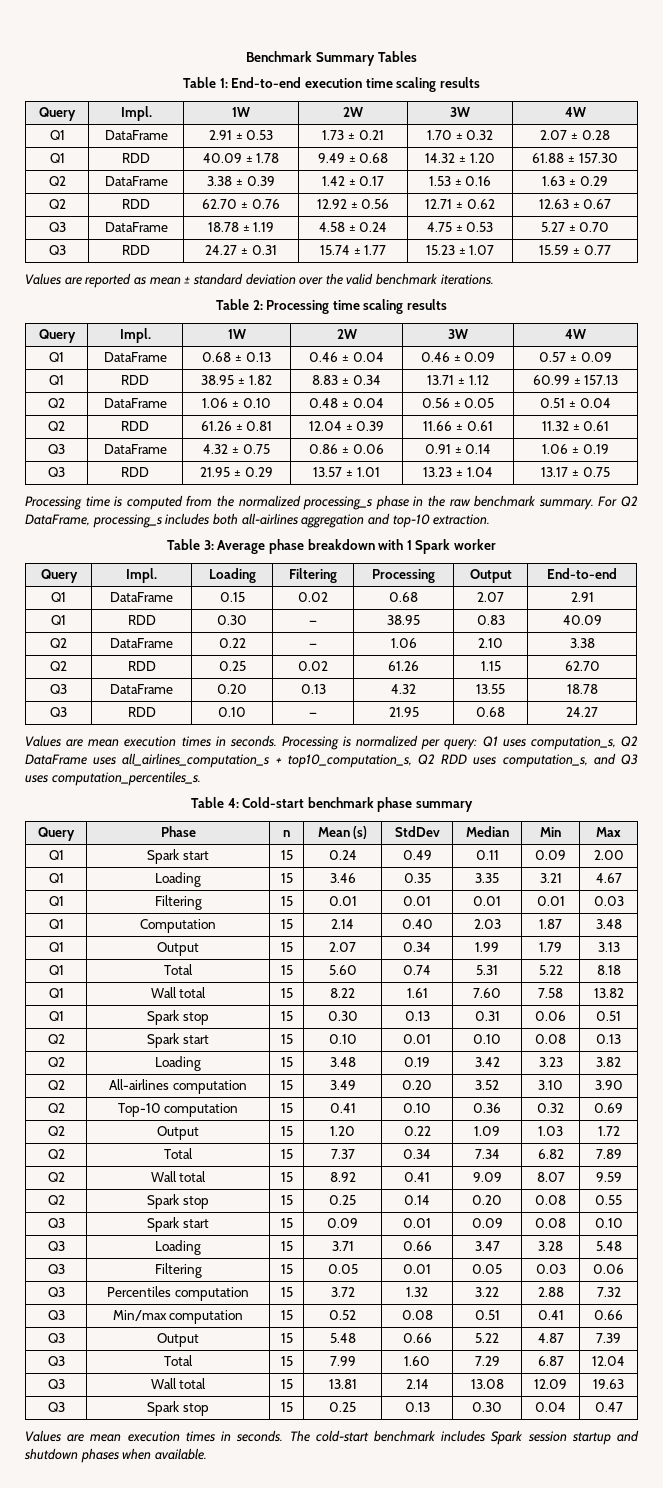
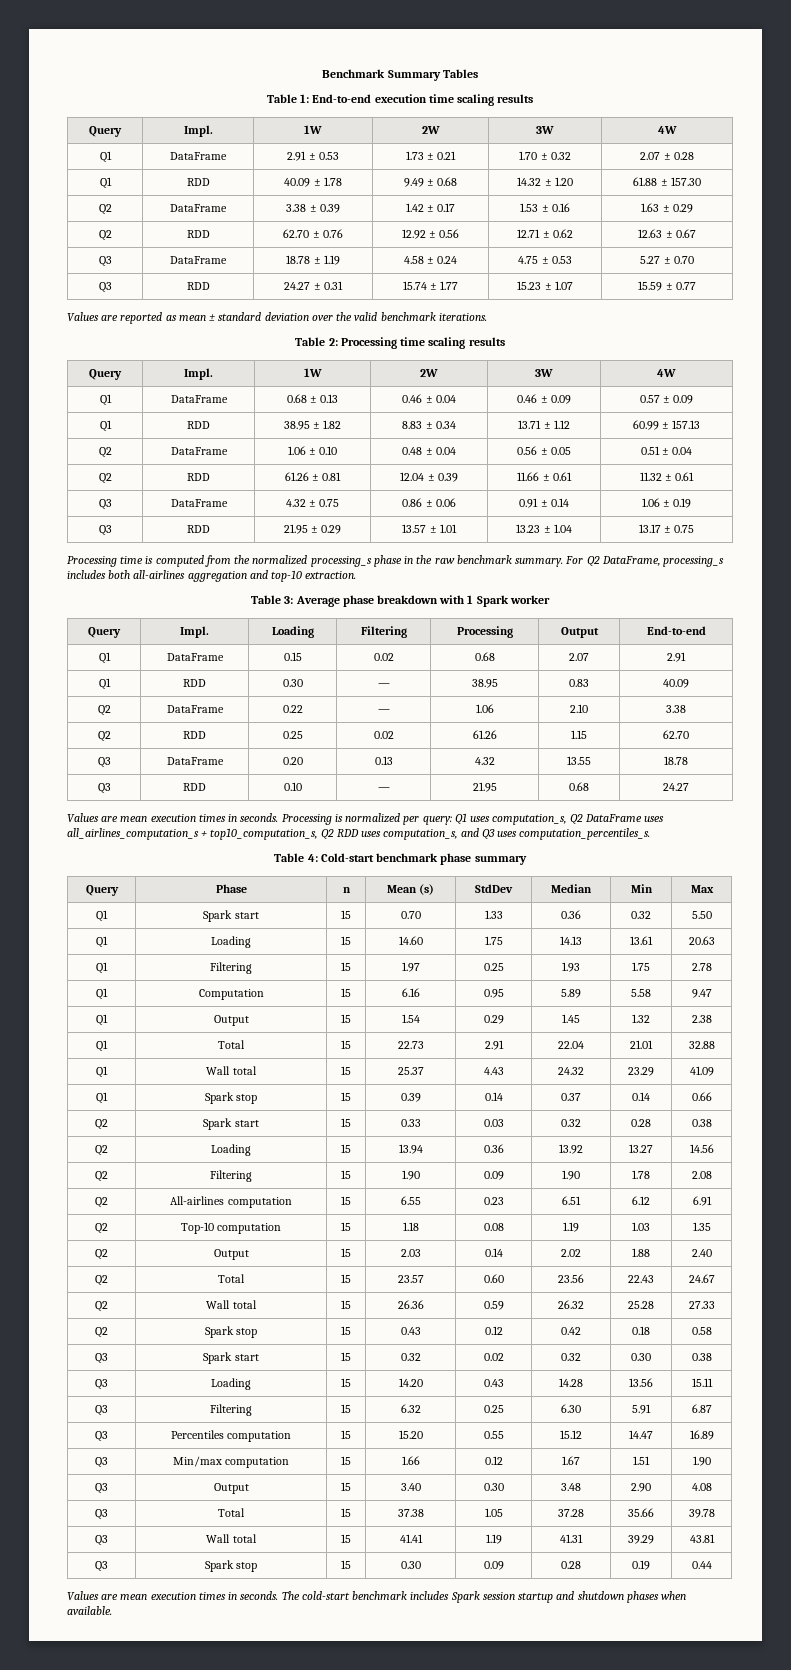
[328,850,357,860] [402,850,432,860] [475,850,499,860] [535,850,566,860] [593,850,624,860] [48,873,64,883] [155,872,201,887] [280,873,293,883] [329,873,356,883] [403,873,431,883] [475,873,499,883] [539,873,562,883] [595,873,622,883] [48,896,64,906] [154,895,202,910] [280,896,293,906] [328,896,357,906] [403,896,431,906] [473,896,501,906] [536,896,565,906] [593,896,624,906] [48,919,64,929] [140,919,216,933] [280,919,293,929] [331,919,354,929] [401,919,433,929] [473,919,501,929] [539,919,562,929] [595,919,622,929] [48,942,64,952] [157,942,199,956] [280,942,293,952] [329,942,356,952] [403,942,431,952] [475,942,499,952] [539,942,562,952] [597,942,620,952] [48,965,64,975] [164,964,194,975] [280,965,293,975] [328,965,357,975] [403,965,431,975] [476,965,498,975] [538,965,563,975] [596,965,621,975] 0.24 | 0.49 | 0.11 | 0.09 | 2.00 // Q1 | Loading | 15 | 3.46 | 0.35 | 3.35 | 3.21 | 4.67 // Q1 | Filtering | 15 | 0.01 | 0.01 | 0.01 | 0.01 | 0.03 // Q1 | Computation | 15 | 2.14 | 0.40 | 2.03 | 1.87 | 3.48 // Q1 | Output | 15 | 2.07 | 0.34 | 1.99 | 1.79 | 3.13 // Q1 | Total | 15 | 5.60 | 0.74 | 5.31 | 5.22 | 8.18 -> [400,911,421,919] [484,910,503,919] [561,910,581,919] [631,911,651,919] [691,911,712,919] [96,936,108,948] [211,936,251,948] [341,936,351,945] [398,936,423,945] [484,936,503,945] [560,936,582,945] [630,936,653,945] [688,936,715,945] [96,962,108,974] [210,962,252,974] [341,962,351,971] [401,962,420,972] [483,963,504,971] [562,962,580,972] [632,962,650,971] [691,963,712,971] [96,988,108,1000] [198,989,264,1000] [341,988,351,997] [401,988,420,997] [483,989,504,998] [561,989,581,998] [631,989,651,997] [691,989,712,998] [96,1014,108,1026] [213,1015,249,1026] [341,1014,351,1023] [401,1014,420,1023] [483,1015,504,1024] [562,1014,580,1023] [632,1014,650,1023] [691,1015,712,1023] [96,1040,108,1052] [218,1040,245,1049] [341,1040,351,1049] [397,1041,424,1049] [484,1040,504,1050] [558,1041,584,1049] [630,1040,653,1049] [688,1041,715,1049] 0.70 | 1.33 | 0.36 | 0.32 | 5.50 // Q1 | Loading | 15 | 14.60 | 1.75 | 14.13 | 13.61 | 20.63 // Q1 | Filtering | 15 | 1.97 | 0.25 | 1.93 | 1.75 | 2.78 // Q1 | Computation | 15 | 6.16 | 0.95 | 5.89 | 5.58 | 9.47 // Q1 | Output | 15 | 1.54 | 0.29 | 1.45 | 1.32 | 2.38 // Q1 | Total | 15 | 22.73 | 2.91 | 22.04 | 21.01 | 32.88
[330,988,355,998] [406,988,428,998] [473,988,501,998] [538,988,563,998] [593,988,624,998] 8.22 | 1.61 | 7.60 | 7.58 | 13.82 -> [397,1067,424,1075] [483,1067,504,1075] [558,1067,584,1075] [628,1067,654,1076] [689,1066,714,1076] 25.37 | 4.43 | 24.32 | 23.29 | 41.09
[327,1011,358,1021] [404,1011,430,1021] [474,1011,500,1021] [535,1011,566,1021] [596,1011,621,1021] 0.30 | 0.13 | 0.31 | 0.06 | 0.51 -> [400,1093,421,1102] [484,1092,503,1101] [561,1093,581,1101] [632,1092,650,1101] [691,1092,712,1101] 0.39 | 0.14 | 0.37 | 0.14 | 0.66
[328,1034,357,1044] [403,1034,431,1044] [473,1034,501,1044] [535,1034,566,1044] [596,1034,621,1044] [47,1057,65,1067] [155,1056,201,1071] [280,1057,293,1067] [329,1057,356,1067] [404,1057,430,1067] [474,1057,500,1067] [538,1057,563,1067] [596,1057,621,1067] 0.10 | 0.01 | 0.10 | 0.08 | 0.13 // Q2 | Loading | 15 | 3.48 | 0.19 | 3.42 | 3.23 | 3.82 -> [400,1119,421,1127] [483,1119,504,1127] [561,1119,581,1127] [631,1119,651,1127] [691,1119,712,1127] [95,1145,108,1156] [211,1144,251,1156] [341,1144,351,1153] [398,1144,423,1154] [483,1144,504,1153] [559,1144,583,1154] [629,1144,653,1153] [689,1144,714,1153] [95,1171,108,1182] [210,1170,252,1182] [341,1170,351,1179] [401,1170,420,1180] [483,1171,504,1180] [562,1170,580,1180] [632,1170,650,1179] [691,1171,712,1179] 0.33 | 0.03 | 0.32 | 0.28 | 0.38 // Q2 | Loading | 15 | 13.94 | 0.36 | 13.92 | 13.27 | 14.56 // Q2 | Filtering | 15 | 1.90 | 0.09 | 1.90 | 1.78 | 2.08
[329,1080,356,1090] [402,1080,432,1090] [475,1080,499,1090] [538,1080,563,1090] [594,1080,623,1090] 3.49 | 0.20 | 3.52 | 3.10 | 3.90 -> [400,1196,421,1205] [483,1197,504,1205] [562,1196,581,1205] [632,1196,650,1205] [692,1196,712,1206] 6.55 | 0.23 | 6.51 | 6.12 | 6.91
[329,1103,356,1113] [403,1103,431,1113] [473,1103,501,1113] [537,1103,564,1113] [594,1103,623,1113] [47,1126,65,1136] [157,1126,199,1140] [280,1126,293,1136] [330,1126,355,1136] [403,1126,431,1136] [474,1126,500,1136] [538,1126,563,1136] [597,1126,620,1136] [47,1149,65,1159] [164,1148,194,1159] [280,1149,293,1159] [330,1149,355,1159] [403,1149,431,1159] [474,1149,500,1159] [537,1149,564,1159] [595,1149,622,1159] 0.41 | 0.10 | 0.36 | 0.32 | 0.69 // Q2 | Output | 15 | 1.20 | 0.22 | 1.09 | 1.03 | 1.72 // Q2 | Total | 15 | 7.37 | 0.34 | 7.34 | 6.82 | 7.89 -> [402,1222,419,1231] [483,1223,504,1231] [563,1222,579,1232] [632,1222,650,1231] [692,1222,711,1231] [95,1249,108,1260] [213,1249,249,1260] [341,1248,351,1257] [400,1249,421,1257] [484,1248,503,1257] [561,1249,581,1257] [632,1248,650,1257] [691,1249,712,1257] [95,1275,108,1286] [218,1274,245,1283] [341,1274,351,1283] [397,1275,424,1283] [483,1274,504,1283] [558,1274,584,1283] [628,1275,654,1283] [688,1274,715,1283] 1.18 | 0.08 | 1.19 | 1.03 | 1.35 // Q2 | Output | 15 | 2.03 | 0.14 | 2.02 | 1.88 | 2.40 // Q2 | Total | 15 | 23.57 | 0.60 | 23.56 | 22.43 | 24.67
[329,1172,356,1182] [404,1172,430,1182] [472,1172,502,1182] [536,1172,565,1182] [595,1172,622,1182] 8.92 | 0.41 | 9.09 | 8.07 | 9.59 -> [397,1300,424,1309] [483,1301,504,1310] [558,1300,584,1309] [628,1301,654,1309] [688,1301,715,1309] 26.36 | 0.59 | 26.32 | 25.28 | 27.33
[329,1195,356,1205] [404,1195,430,1205] [472,1195,502,1205] [535,1195,566,1205] [595,1195,622,1205] 0.25 | 0.14 | 0.20 | 0.08 | 0.55 -> [400,1327,421,1335] [484,1326,503,1335] [561,1327,581,1335] [632,1326,650,1335] [691,1327,712,1335] 0.43 | 0.12 | 0.42 | 0.18 | 0.58
[327,1218,358,1228] [403,1218,431,1228] [471,1218,503,1228] [535,1218,566,1228] [594,1218,623,1228] [47,1241,65,1251] [155,1240,201,1255] [280,1241,293,1251] [331,1241,354,1251] [402,1241,432,1251] [474,1241,500,1251] [538,1241,563,1251] [595,1241,622,1251] [47,1264,65,1274] [154,1263,202,1278] [280,1264,293,1274] [327,1264,358,1274] [403,1264,431,1274] [472,1264,502,1274] [535,1264,566,1274] [593,1264,624,1274] 0.09 | 0.01 | 0.09 | 0.08 | 0.10 // Q3 | Loading | 15 | 3.71 | 0.66 | 3.47 | 3.28 | 5.48 // Q3 | Filtering | 15 | 0.05 | 0.01 | 0.05 | 0.03 | 0.06 -> [400,1353,421,1361] [483,1353,504,1361] [561,1353,581,1361] [631,1353,651,1361] [691,1353,712,1361] [95,1379,108,1390] [211,1378,251,1390] [341,1378,351,1387] [398,1378,423,1387] [483,1379,504,1387] [559,1378,583,1387] [629,1378,653,1387] [691,1378,713,1387] [95,1405,108,1416] [210,1404,252,1416] [341,1404,351,1413] [400,1404,421,1413] [483,1405,504,1413] [561,1404,581,1413] [632,1404,651,1414] [691,1404,712,1413] 0.32 | 0.02 | 0.32 | 0.30 | 0.38 // Q3 | Loading | 15 | 14.20 | 0.43 | 14.28 | 13.56 | 15.11 // Q3 | Filtering | 15 | 6.32 | 0.25 | 6.30 | 5.91 | 6.87
[330,1287,355,1297] [406,1287,428,1297] [475,1287,499,1297] [537,1287,564,1297] [596,1287,621,1297] 3.72 | 1.32 | 3.22 | 2.88 | 7.32 -> [398,1430,423,1439] [483,1431,504,1439] [560,1430,582,1439] [629,1430,653,1439] [689,1430,714,1440] 15.20 | 0.55 | 15.12 | 14.47 | 16.89
[329,1310,356,1320] [401,1310,433,1320] [474,1310,500,1320] [537,1310,564,1320] [594,1310,623,1320] [47,1333,65,1343] [157,1333,199,1347] [280,1333,293,1343] [329,1333,356,1343] [402,1333,432,1343] [475,1333,499,1343] [537,1333,564,1343] [596,1333,621,1343] [47,1356,65,1366] [164,1355,194,1366] [280,1356,293,1366] [329,1356,356,1366] [404,1356,430,1366] [474,1356,500,1366] [537,1356,564,1366] [592,1356,625,1366] 0.52 | 0.08 | 0.51 | 0.41 | 0.66 // Q3 | Output | 15 | 5.48 | 0.66 | 5.22 | 4.87 | 7.39 // Q3 | Total | 15 | 7.99 | 1.60 | 7.29 | 6.87 | 12.04 -> [401,1456,420,1465] [484,1456,503,1465] [562,1456,580,1465] [633,1456,650,1465] [692,1456,711,1466] [95,1483,108,1494] [213,1483,249,1494] [341,1482,351,1491] [400,1483,421,1491] [483,1483,504,1491] [561,1483,581,1491] [631,1483,651,1492] [691,1483,712,1491] [95,1509,108,1520] [218,1508,245,1517] [341,1508,351,1517] [397,1509,424,1517] [484,1508,503,1517] [558,1509,584,1517] [628,1508,654,1517] [688,1509,715,1518] 1.66 | 0.12 | 1.67 | 1.51 | 1.90 // Q3 | Output | 15 | 3.40 | 0.30 | 3.48 | 2.90 | 4.08 // Q3 | Total | 15 | 37.38 | 1.05 | 37.28 | 35.66 | 39.78
[328,1379,357,1389] [405,1379,429,1389] [470,1379,504,1389] [534,1379,567,1389] [593,1379,624,1389] 13.81 | 2.14 | 13.08 | 12.09 | 19.63 -> [399,1534,423,1543] [485,1534,502,1544] [560,1534,583,1543] [628,1535,654,1544] [689,1534,715,1543] 41.41 | 1.19 | 41.31 | 39.29 | 43.81
[329,1402,356,1412] [404,1402,430,1412] [472,1402,502,1412] [535,1402,566,1412] [594,1402,623,1412] | 0.25 | 0.13 | 0.30 | 0.04 | 0.47 -> [400,1561,421,1569] [483,1561,504,1570] [561,1561,581,1569] [632,1560,650,1570] [691,1561,712,1569] | 0.30 | 0.09 | 0.28 | 0.19 | 0.44

